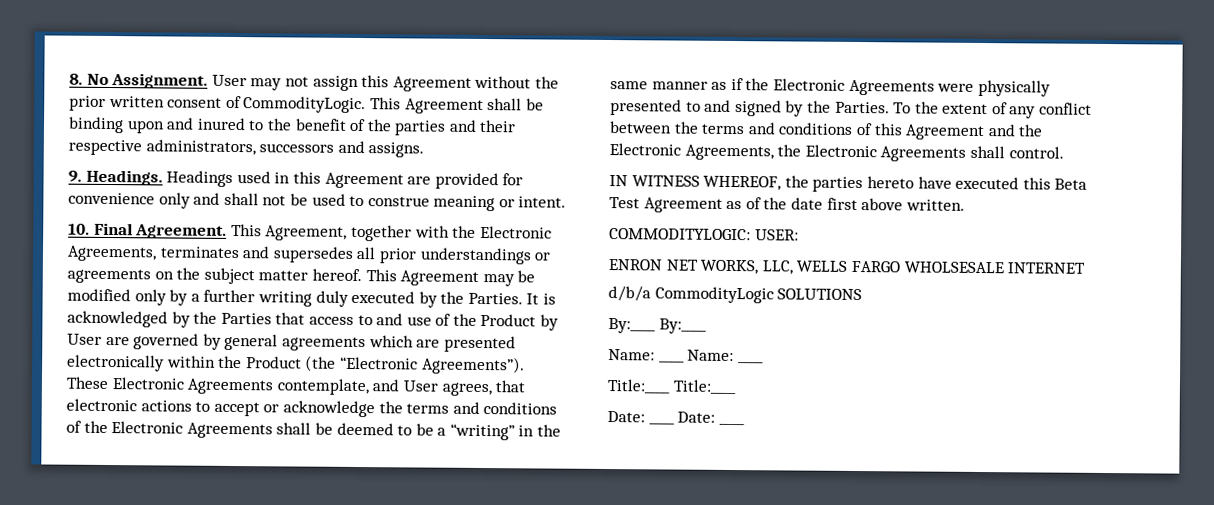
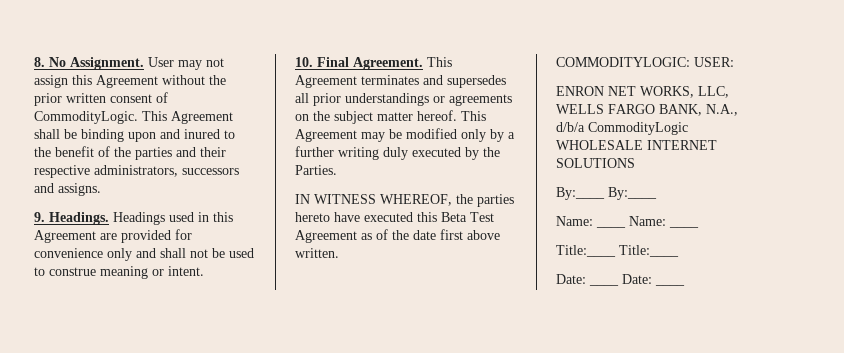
[265,224,552,242] [67,245,157,262] Agreement, together with the Electronic Agreements, -> [295,75,357,88] Agreement
[526,293,557,305] [67,310,560,331] [67,333,516,353] [67,354,525,375] [66,376,526,397] [66,398,558,418] [66,420,562,441] [610,77,1051,97] [610,99,1093,119] [609,121,1044,141] [609,143,1064,162] It is acknowledged by the Parties that access to and use of the Product by User are governed by general agreements which are presented electronically within the Product (the “Electronic Agreements”). These Electronic Agreements contemplate, and User agrees, that electronic actions to accept or acknowledge the terms and conditions of the Electronic Agreements shall be deemed to be a “writing” in the same manner as if the Electronic Agreements were physically presented to and signed by the Parties. To the extent of any conflict between the terms and conditions of this Agreement and the Electronic Agreements, the Electronic Agreements shall control. -> (337, 170) none
[903,261,1086,274] WHOLSESALE INTERNET -> [659,104,738,116] BANK, N.A.,
(774, 295) none -> [556,140,717,150] WHOLESALE INTERNET

